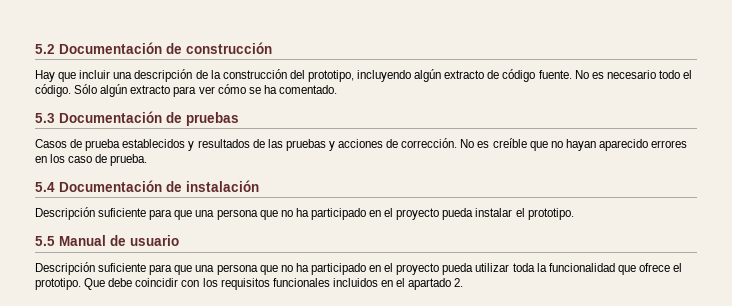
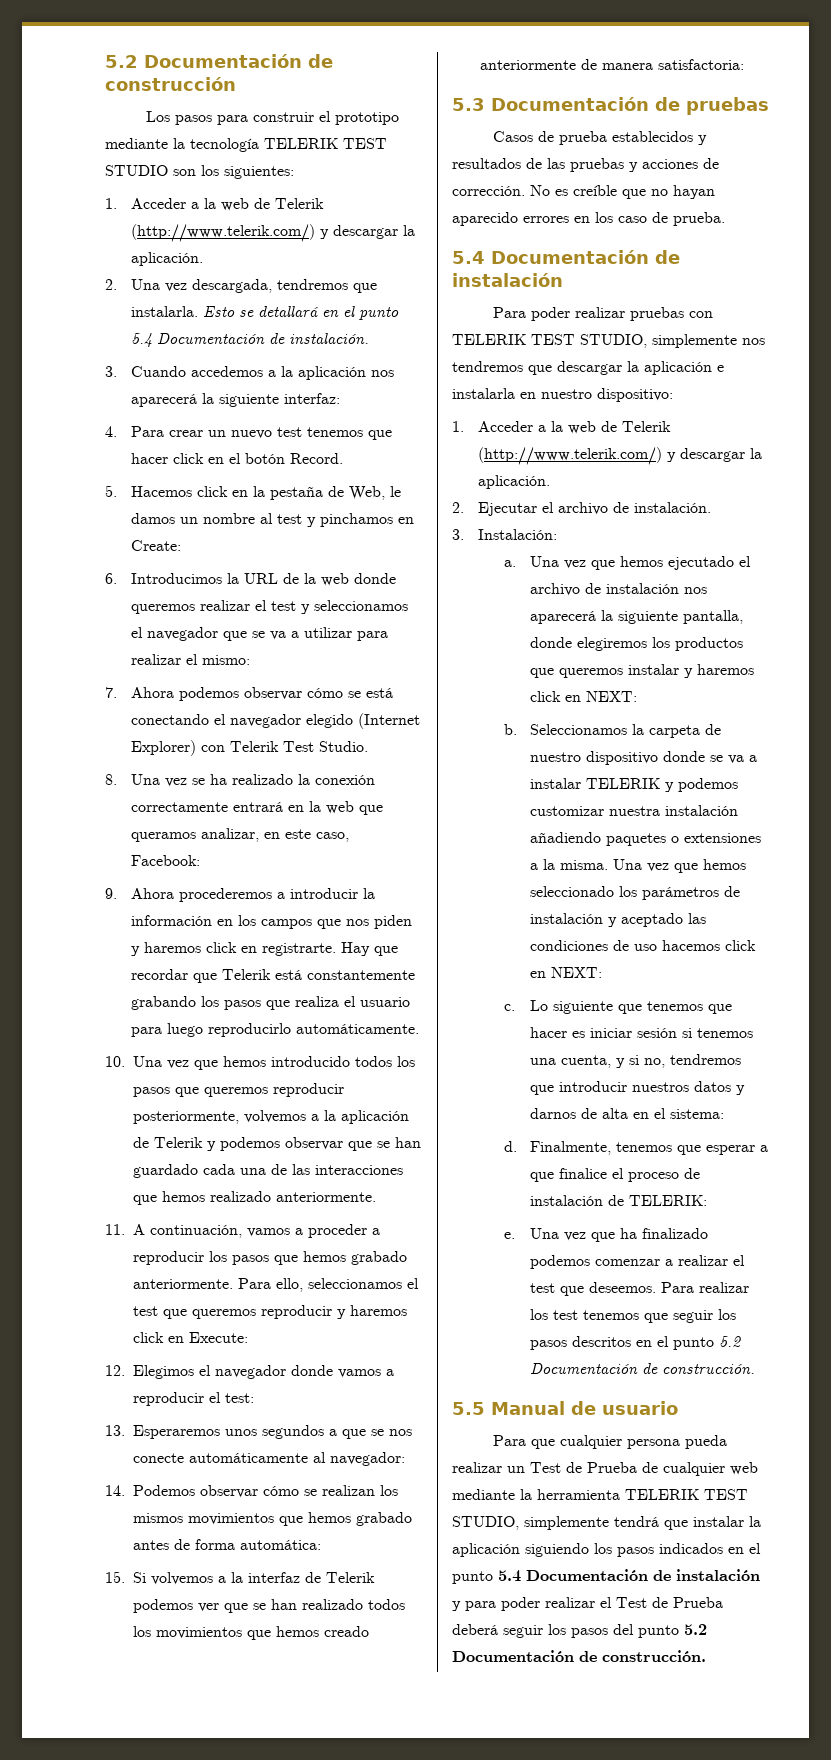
[35,69,693,82] [35,84,337,97] Hay que incluir una descripción de la construcción del prototipo, incluyendo algún extracto de código fuente. No es necesario todo el código. Sólo algún extracto para ver cómo se ha comentado. -> [145,111,399,125] [105,138,387,152] [105,165,294,179] [105,198,325,211] [131,224,416,242] [131,252,204,266] [105,279,378,293] [131,306,400,320] [131,333,370,347] [105,366,395,380] [131,393,341,407] [105,426,393,440] [131,453,344,464] [105,485,402,500] [131,513,415,527] [131,540,182,551] [105,573,397,586] [131,600,409,614] [131,627,389,641] [131,654,251,665] [105,687,394,701] [131,713,421,729] [131,740,369,756] [105,774,376,787] [131,801,384,815] [131,828,350,842] [131,855,201,866] [105,888,376,902] [131,915,413,929] [131,942,399,956] [131,969,416,983] [131,996,411,1010] [131,1023,420,1037] [105,1056,415,1070] [133,1083,344,1097] [133,1110,409,1124] [133,1137,421,1151] [133,1164,403,1178] [133,1191,376,1205] [105,1224,380,1238] [133,1251,407,1265] [133,1278,419,1292] [133,1305,407,1319] [133,1332,248,1343] [105,1365,394,1379] [133,1392,254,1406] [105,1425,412,1439] [133,1452,405,1466] [105,1485,398,1498] [133,1512,412,1526] [133,1539,321,1550] [105,1571,375,1585] [133,1599,405,1613] [133,1626,369,1640] [480,59,744,70] Los pasos para construir el prototipo mediante la tecnología TELERIK TEST STUDIO son los siguientes: // 1. Acceder a la web de Telerik (http://www.telerik.com/) y descargar la aplicación. // 2. Una vez descargada, tendremos que instalarla. Esto se detallará en el punto 5.4 Documentación de instalación. // 3. Cuando accedemos a la aplicación nos aparecerá la siguiente interfaz: // 4. Para crear un nuevo test tenemos que hacer click en el botón Record. // 5. Hacemos click en la pestaña de Web, le damos un nombre al test y pinchamos en Create: // 6. Introducimos la URL de la web donde queremos realizar el test y seleccionamos el navegador que se va a utilizar para realizar el mismo: // 7. Ahora podemos observar cómo se está conectando el navegador elegido (Internet Explorer) con Telerik Test Studio. // 8. Una vez se ha realizado la conexión correctamente entrará en la web que queramos analizar, en este caso, Facebook: // 9. Ahora procederemos a introducir la información en los campos que nos piden y haremos click en registrarte. Hay que recordar que Telerik está constantemente grabando los pasos que realiza el usuario para luego reproducirlo automáticamente. // 10. Una vez que hemos introducido todos los pasos que queremos reproducir posteriormente, volvemos a la aplicación de Telerik y podemos observar que se han guardado cada una de las interacciones que hemos realizado anteriormente. // 11. A continuación, vamos a proceder a reproducir los pasos que hemos grabado anteriormente. Para ello, seleccionamos el test que queremos reproducir y haremos click en Execute: // 12. Elegimos el navegador donde vamos a reproducir el test: // 13. Esperaremos unos segundos a que se nos conecte automáticamente al navegador: // 14. Podemos observar cómo se realizan los mismos movimientos que hemos grabado antes de forma automática: // 15. Si volvemos a la interfaz de Telerik podemos ver que se han realizado todos los movimientos que hemos creado anteriormente de manera satisfactoria:
[35,207,574,220] [35,235,179,246] [35,262,683,275] [35,278,464,290] Descripción suficiente para que una persona que no ha participado en el proyecto pueda instalar el prototipo. // 5.5 Manual de usuario // Descripción suficiente para que una persona que no ha participado en el proyecto pueda utilizar toda la funcionalidad que ofrece el prototipo. Que debe coincidir con los requisitos funcionales incluidos en el apartado 2. -> [492,307,713,321] [452,334,765,348] [452,361,724,375] [452,388,673,402] [452,421,672,434] [478,447,763,465] [478,475,551,489] [452,502,712,516] [452,529,558,540] [504,556,752,570] [530,583,708,596] [530,610,744,624] [530,637,744,651] [530,664,755,678] [530,691,638,702] [504,724,722,738] [530,751,758,765] [530,778,739,792] [530,805,739,816] [530,832,762,846] [530,859,747,873] [530,886,741,900] [530,913,707,927] [530,940,757,951] [530,967,603,978] [504,1000,733,1014] [530,1027,754,1038] [530,1054,742,1068] [530,1081,746,1095] [530,1108,725,1119] [504,1141,769,1155] [530,1168,701,1182] [530,1195,708,1206] [504,1228,709,1242] [530,1255,746,1269] [530,1282,750,1296] [530,1309,737,1323] [530,1336,742,1350] [530,1363,756,1374] [452,1401,678,1415] [492,1435,727,1449] [452,1462,758,1476] [452,1489,748,1500] [452,1516,761,1530] [452,1543,761,1557] [452,1569,760,1584] [452,1597,723,1611] [452,1624,707,1638] [452,1650,706,1662] Para poder realizar pruebas con TELERIK TEST STUDIO, simplemente nos tendremos que descargar la aplicación e instalarla en nuestro dispositivo: // 1. Acceder a la web de Telerik (http://www.telerik.com/) y descargar la aplicación. // 2. Ejecutar el archivo de instalación. // 3. Instalación: // a. Una vez que hemos ejecutado el archivo de instalación nos aparecerá la siguiente pantalla, donde elegiremos los productos que queremos instalar y haremos click en NEXT: // b. Seleccionamos la carpeta de nuestro dispositivo donde se va a instalar TELERIK y podemos customizar nuestra instalación añadiendo paquetes o extensiones a la misma. Una vez que hemos seleccionado los parámetros de instalación y aceptado las condiciones de uso hacemos click en NEXT: // c. Lo siguiente que tenemos que hacer es iniciar sesión si tenemos una cuenta, y si no, tendremos que introducir nuestros datos y darnos de alta en el sistema: // d. Finalmente, tenemos que esperar a que finalice el proceso de instalación de TELERIK: // e. Una vez que ha finalizado podemos comenzar a realizar el test que deseemos. Para realizar los test tenemos que seguir los pasos descritos en el punto 5.2 Documentación de construcción. // 5.5 Manual de usuario // Para que cualquier persona pueda realizar un Test de Prueba de cualquier web mediante la herramienta TELERIK TEST STUDIO, simplemente tendrá que instalar la aplicación siguiendo los pasos indicados en el punto 5.4 Documentación de instalación y para poder realizar el Test de Prueba deberá seguir los pasos del punto 5.2 Documentación de construcción.

